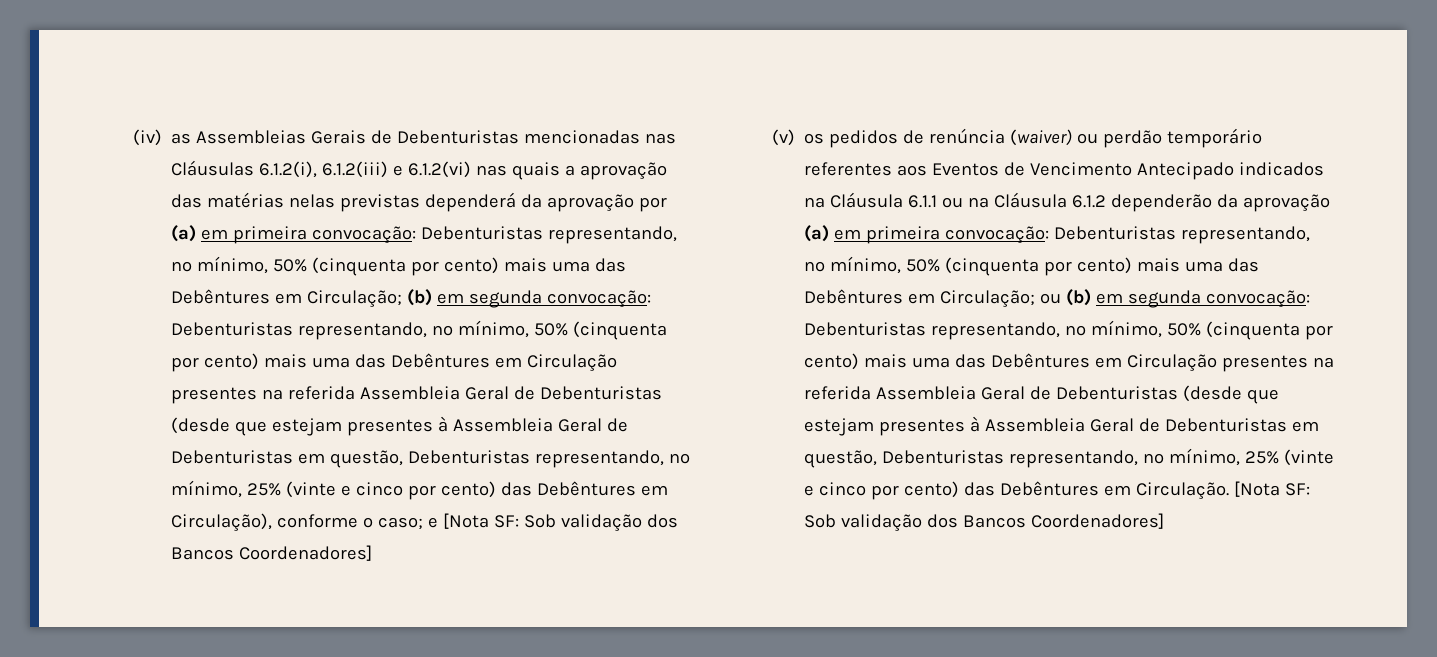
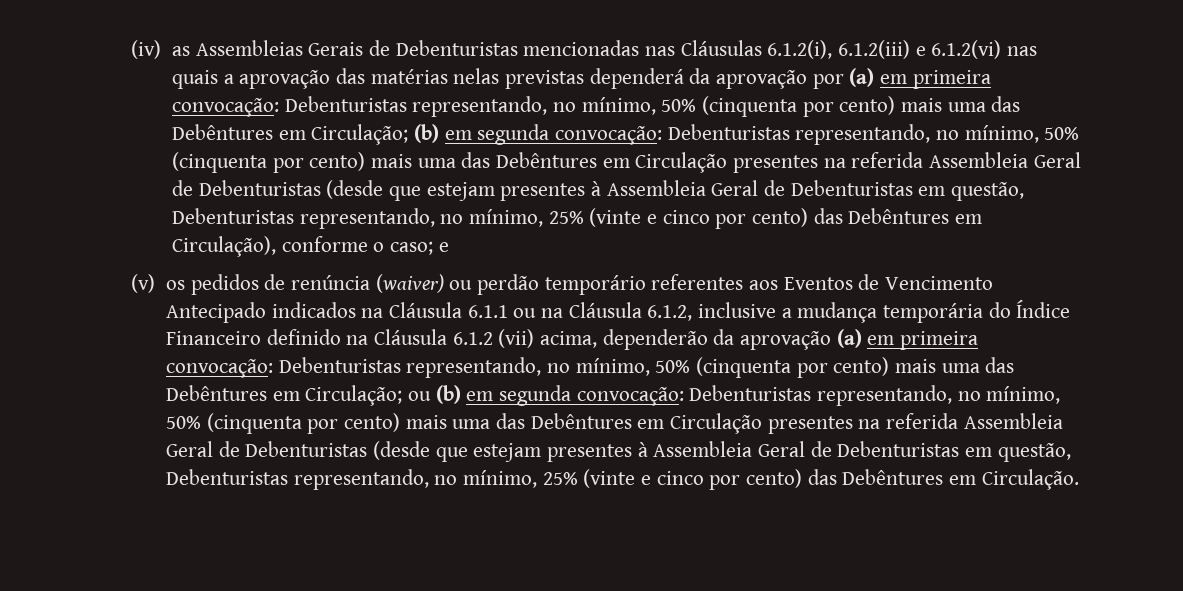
[443,513,679,532] [171,545,373,561] [Nota SF: Sob validação dos Bancos Coordenadores] -> (449, 247) none
[1072,195,1107,208] 6.1.2 -> [647,299,1071,323] [165,329,597,348] 6.1.2, inclusive a mudança temporária do Índice Financeiro definido na Cláusula 6.1.2 (vii) acima,
[1234,481,1311,497] [804,513,1165,532] [Nota SF: Sob validação dos Bancos Coordenadores] -> (1079, 479) none

